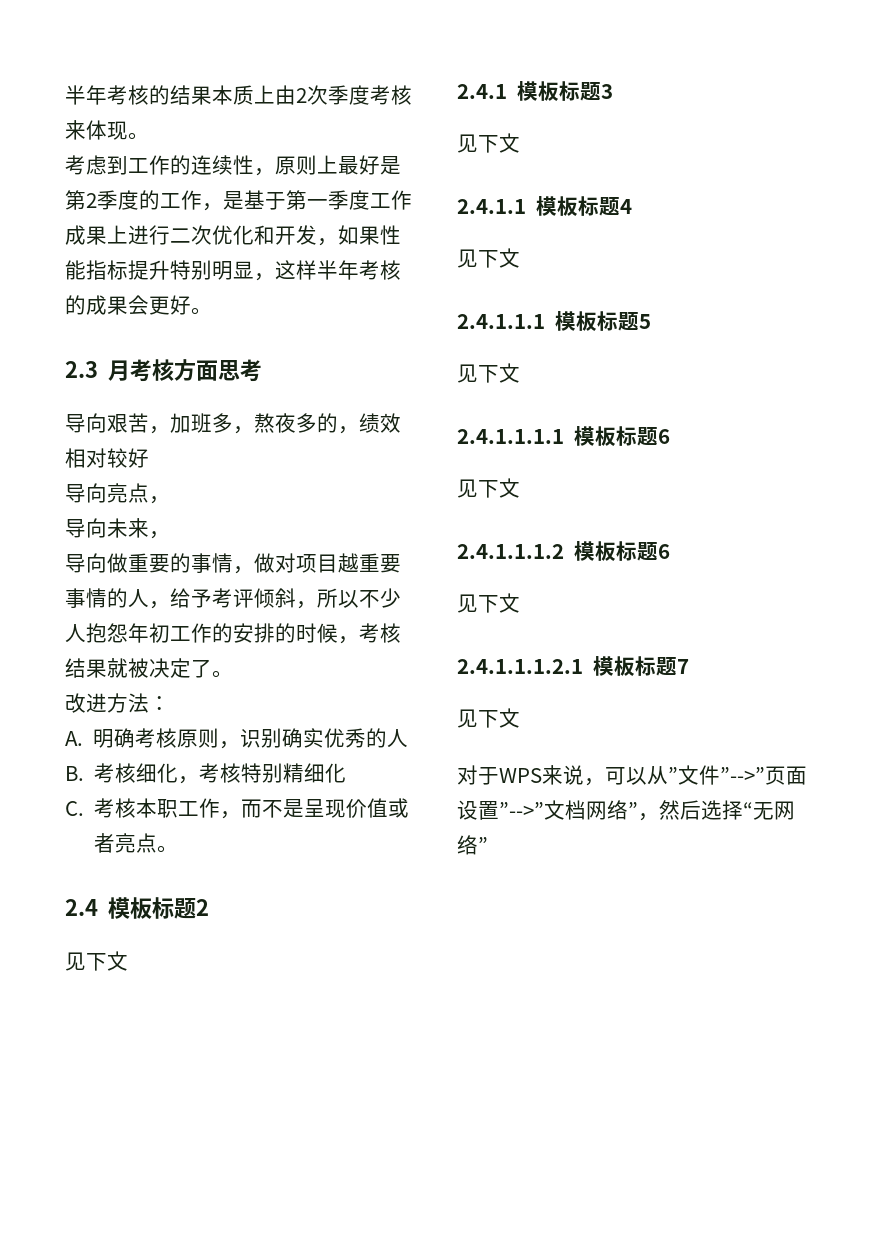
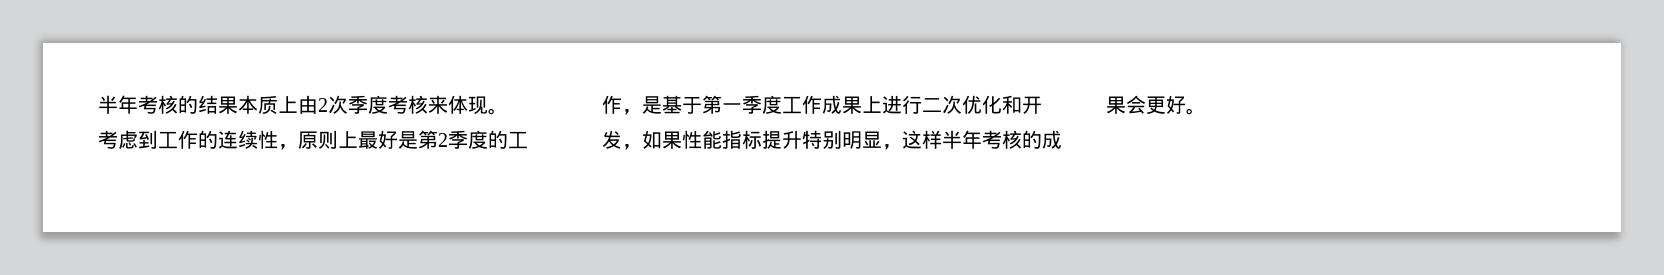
[65,359,263,382] [65,413,401,434] [65,448,149,468] [65,483,170,504] [65,518,170,539] [65,553,401,574] [65,588,401,609] [65,623,401,644] [65,658,233,678] [65,693,170,713] [65,728,409,749] [65,763,347,784] [65,798,410,819] [94,833,179,853] [65,897,210,919] [65,951,128,971] [457,81,614,101] [457,133,520,153] [457,196,633,216] [457,248,520,268] [457,311,652,331] [457,363,520,383] [457,426,671,446] [457,478,520,498] [457,541,671,561] [457,593,520,613] [457,656,690,676] [457,708,520,728] [457,765,807,786] [457,800,795,821] [457,835,488,855] // 2.3月考核方面思考 // 导向艰苦，加班多，熬夜多的，绩效相对较好 // 导向亮点， // 导向未来， // 导向做重要的事情，做对项目越重要事情的人，给予考评倾斜，所以不少人抱怨年初工作的安排的时候，考核结果就被决定了。 // 改进方法： // A.明确考核原则，识别确实优秀的人 // B.考核细化，考核特别精细化 // C.考核本职工作，而不是呈现价值或者亮点。 // 2.4模板标题2 // 见下文 // 2.4.1模板标题3 // 见下文 // 2.4.1.1模板标题4 // 见下文 // 2.4.1.1.1模板标题5 // 见下文 // 2.4.1.1.1.1模板标题6 // 见下文 // 2.4.1.1.1.2模板标题6 // 见下文 // 2.4.1.1.1.2.1模板标题7 // 见下文 // 对于WPS来说，可以从”文件”-->”页面设置”-->”文档网络”，然后选择“无网络” -> (1206, 111) none

